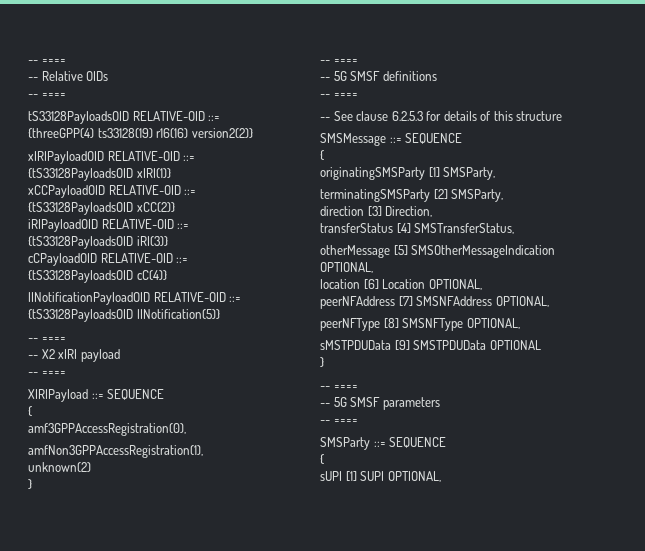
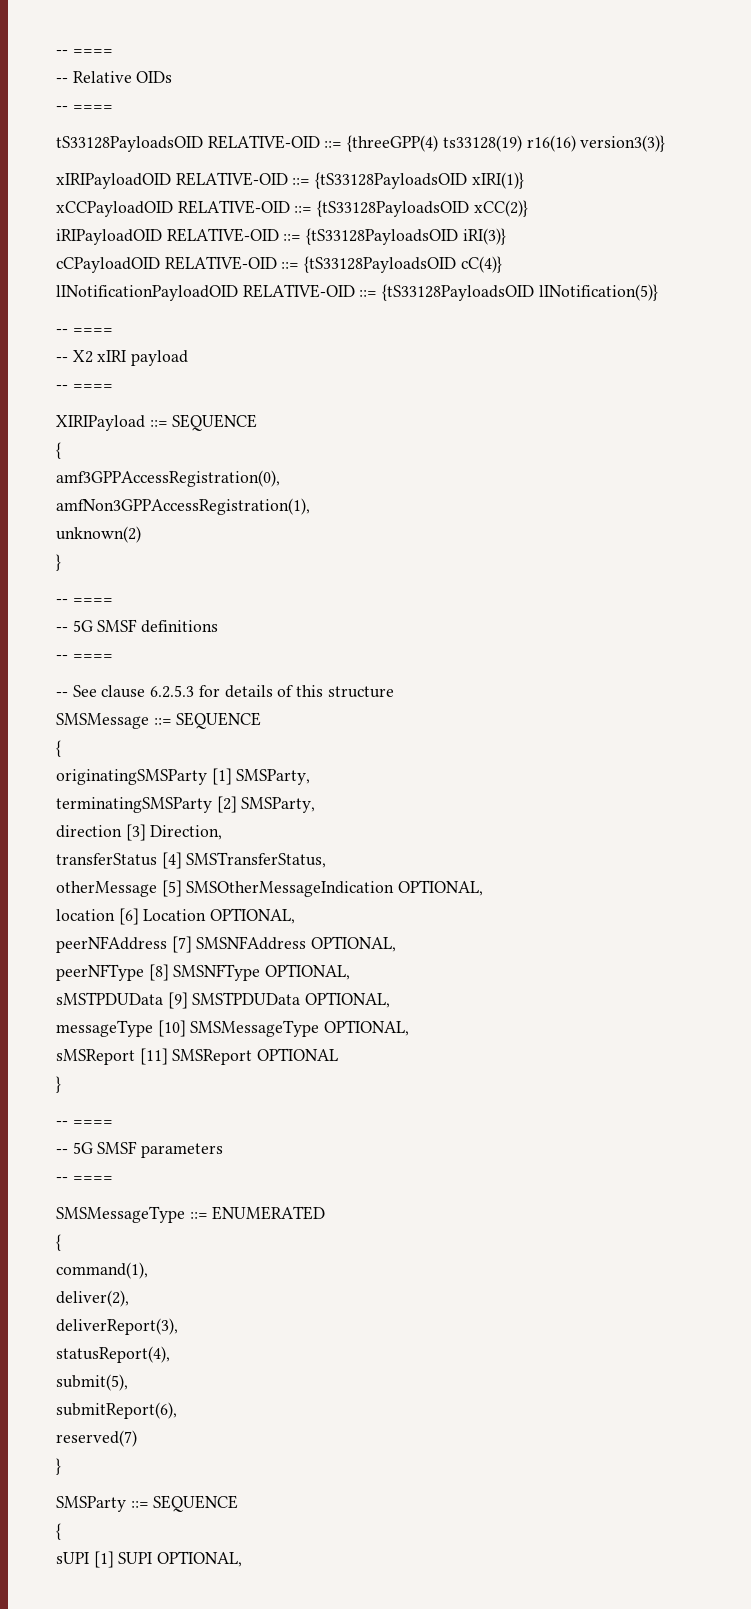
[191,128,253,138] version2(2)} -> [580,135,666,152] version3(3)}
(487, 345) none -> [305,992,391,1008] [56,1020,410,1037] [56,1048,253,1065] OPTIONAL, // messageType [10] SMSMessageType OPTIONAL, // sMSReport [11] SMSReport
(358, 421) none -> [56,1206,326,1223] [56,1234,61,1251] [56,1262,148,1279] [56,1290,129,1307] [56,1318,178,1335] [56,1346,170,1363] [56,1374,128,1391] [56,1402,177,1419] [56,1430,137,1447] [56,1458,61,1475] // SMSMessageType ::= ENUMERATED // { // command(1), // deliver(2), // deliverReport(3), // statusReport(4), // submit(5), // submitReport(6), // reserved(7) // }

